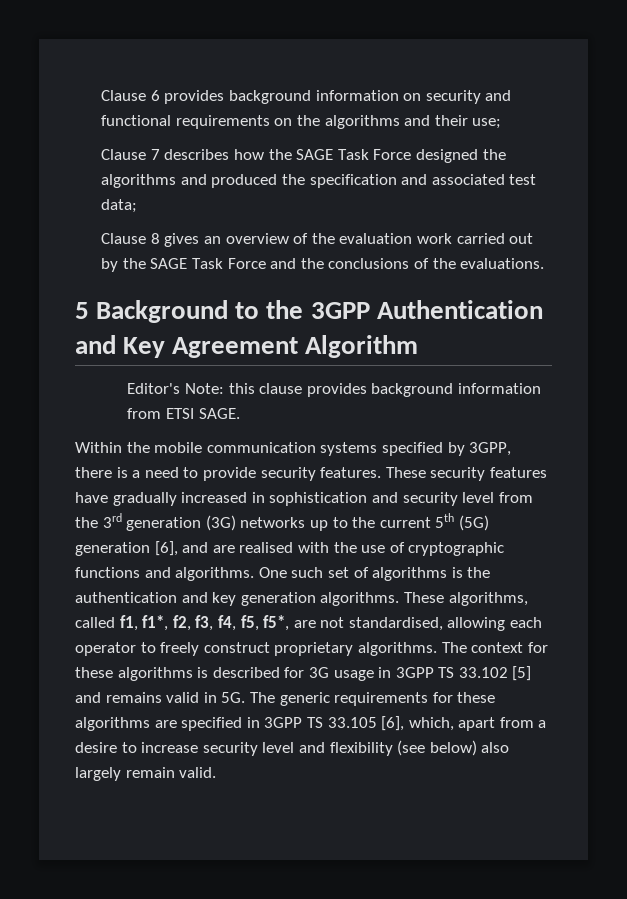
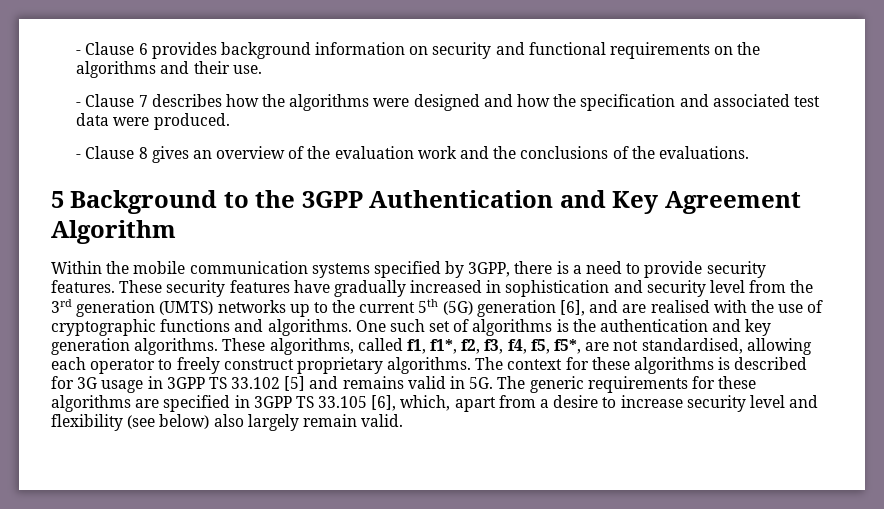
(101, 95) none -> [76,50,82,55] -
[472,118,502,129] use; // -> [232,65,262,74] [76,102,82,107] use. // -
[296,149,506,163] [101,174,278,188] SAGE Task Force designed the algorithms and produced -> [289,94,551,111] algorithms were designed and how
[101,199,138,213] data; // -> [76,113,230,130] [76,154,82,159] data were produced. // -
[456,233,534,244] [101,258,266,272] carried out by the SAGE Task Force -> (457, 152) none
[127,383,542,397] [127,408,240,419] // Editor's Note: this clause provides background information from ETSI SAGE. -> (176, 232) none
[205,515,236,531] (3G) -> [159,301,214,315] (UMTS)

